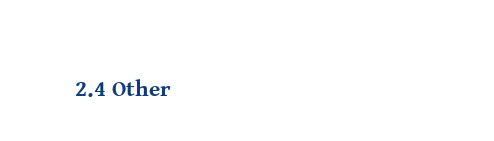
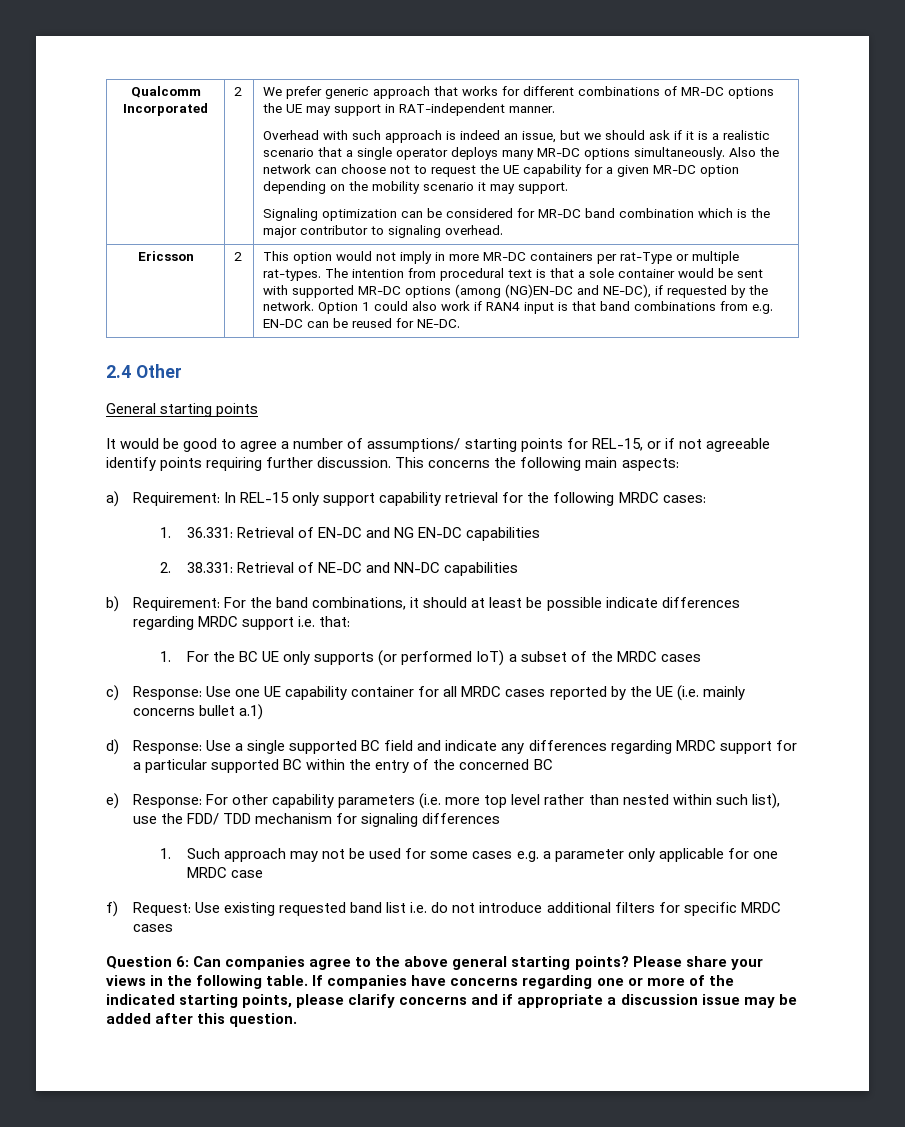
[75,79,172,97] 2.4 Other -> [130,86,201,98] [123,103,208,116] [234,87,243,96] [263,86,775,99] [263,103,556,116] [263,130,771,143] [263,147,780,160] [263,164,740,177] [263,181,569,194] [263,208,771,221] [263,225,504,238] [137,251,194,261] [234,252,243,261] [263,251,740,264] [263,268,764,281] [263,284,769,298] [263,301,774,314] [263,318,461,328] [106,364,182,378] [106,403,259,417] [106,438,770,452] [106,457,679,471] [106,491,706,507] [160,527,541,541] [160,562,519,576] [106,596,740,612] [133,616,351,630] [160,650,701,666] [106,685,745,701] [133,704,264,720] [106,739,797,755] [133,759,553,773] [106,793,780,809] [133,813,501,827] [160,848,778,862] [187,867,264,878] [106,901,781,917] [133,924,174,932] [106,956,763,970] [106,975,734,989] [106,994,797,1008] [106,1013,298,1027] Qualcomm Incorporated | 2 | We prefer generic approach that works for different combinations of MR-DC options the UE may support in RAT-independent manner. // Overhead with such approach is indeed an issue, but we should ask if it is a realistic scenario that a single operator deploys many MR-DC options simultaneously. Also the network can choose not to request the UE capability for a given MR-DC option depending on the mobility scenario it may support. // Signaling optimization can be considered for MR-DC band combination which is the major contributor to signaling overhead. // Ericsson | 2 | This option would not imply in more MR-DC containers per rat-Type or multiple rat-types. The intention from procedural text is that a sole container would be sent with supported MR-DC options (among (NG)EN-DC and NE-DC), if requested by the network. Option 1 could also work if RAN4 input is that band combinations from e.g. EN-DC can be reused for NE-DC. // 2.4 Other // General starting points // It would be good to agree a number of assumptions/ starting points for REL-15, or if not agreeable identify points requiring further discussion. This concerns the following main aspects: // a) Requirement: In REL-15 only support capability retrieval for the following MRDC cases: // 1. 36.331: Retrieval of EN-DC and NG EN-DC capabilities // 2. 38.331: Retrieval of NE-DC and NN-DC capabilities // b) Requirement: For the band combinations, it should at least be possible indicate differences regarding MRDC support i.e. that: // 1. For the BC UE only supports (or performed IoT) a subset of the MRDC cases // c) Response: Use one UE capability container for all MRDC cases reported by the UE (i.e. mainly concerns bullet a.1) // d) Response: Use a single supported BC field and indicate any differences regarding MRDC support for a particular supported BC within the entry of the concerned BC // e) Response: For other capability parameters (i.e. more top level rather than nested within such list), use the FDD/ TDD mechanism for signaling differences // 1. Such approach may not be used for some cases e.g. a parameter only applicable for one MRDC case // f) Request: Use existing requested band list i.e. do not introduce additional filters for specific MRDC cases // Question 6: Can companies agree to the above general starting points? Please share your views in the following table. If companies have concerns regarding one or more of the indicated starting points, please clarify concerns and if appropriate a discussion issue may be added after this question.

